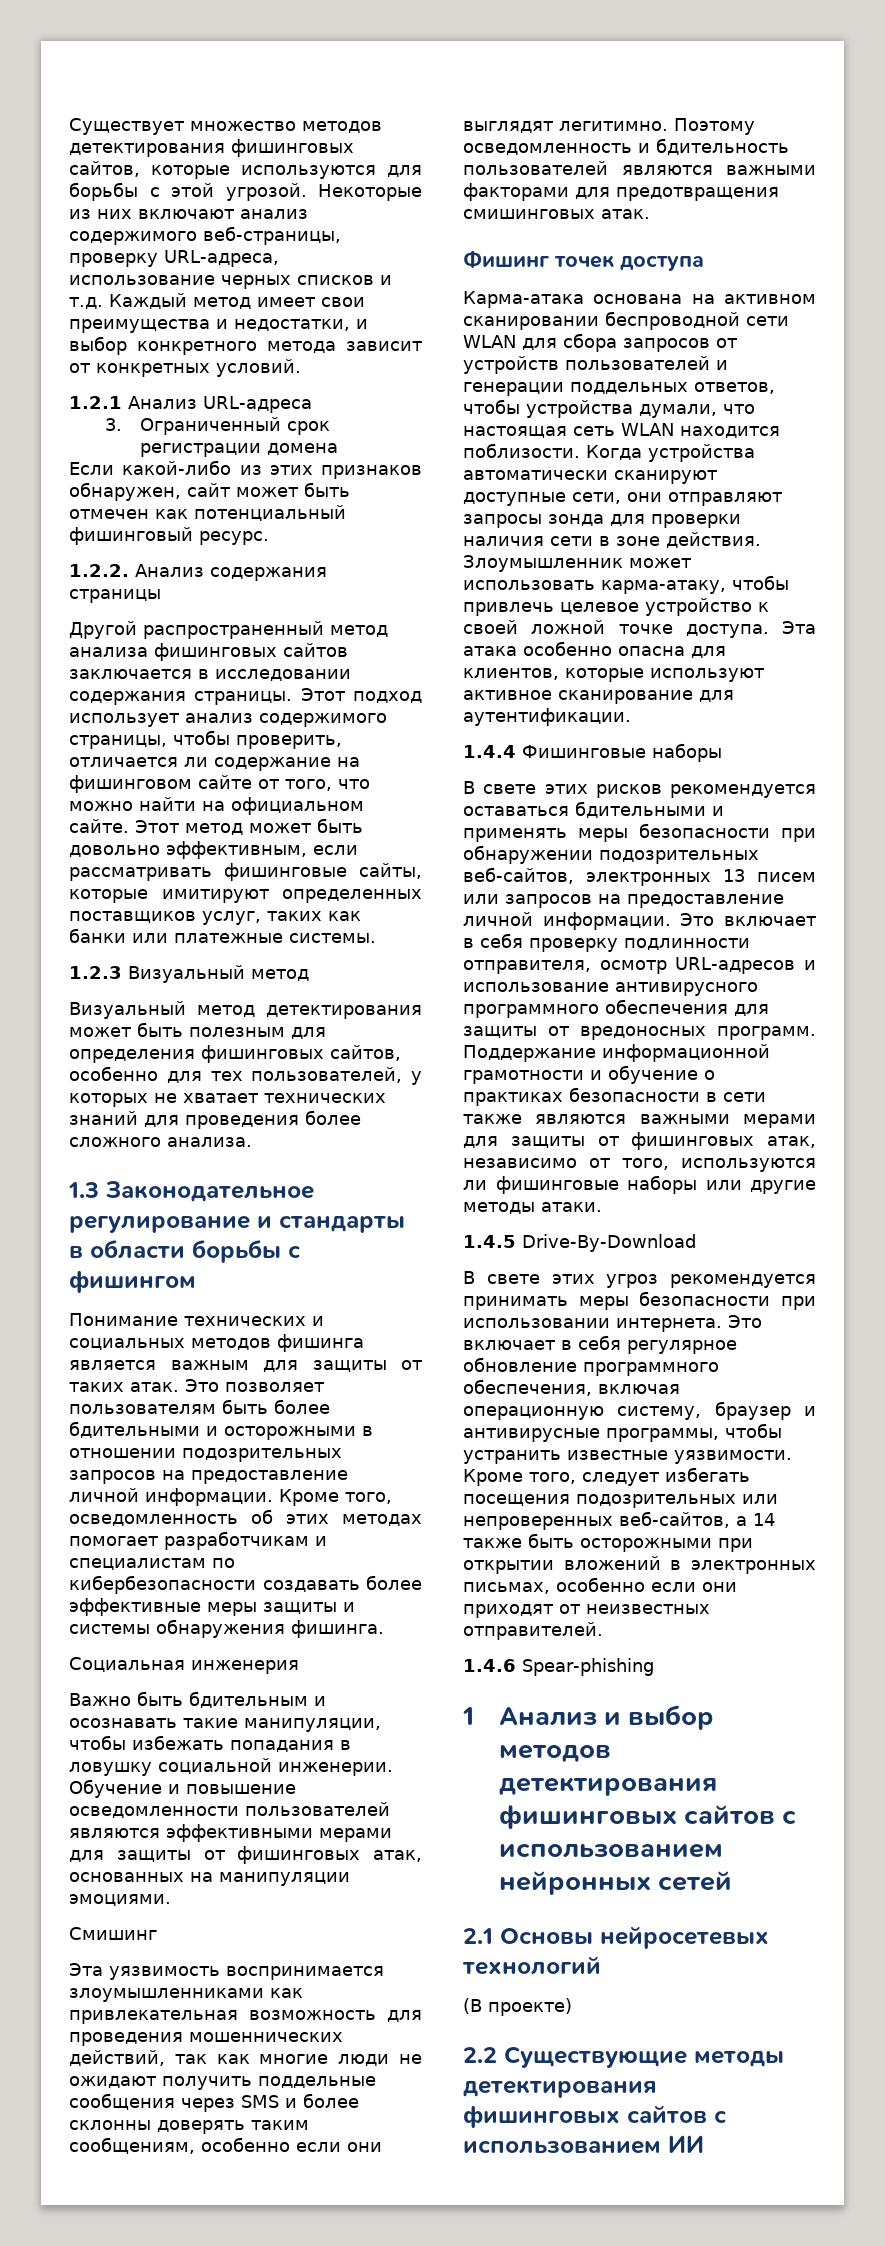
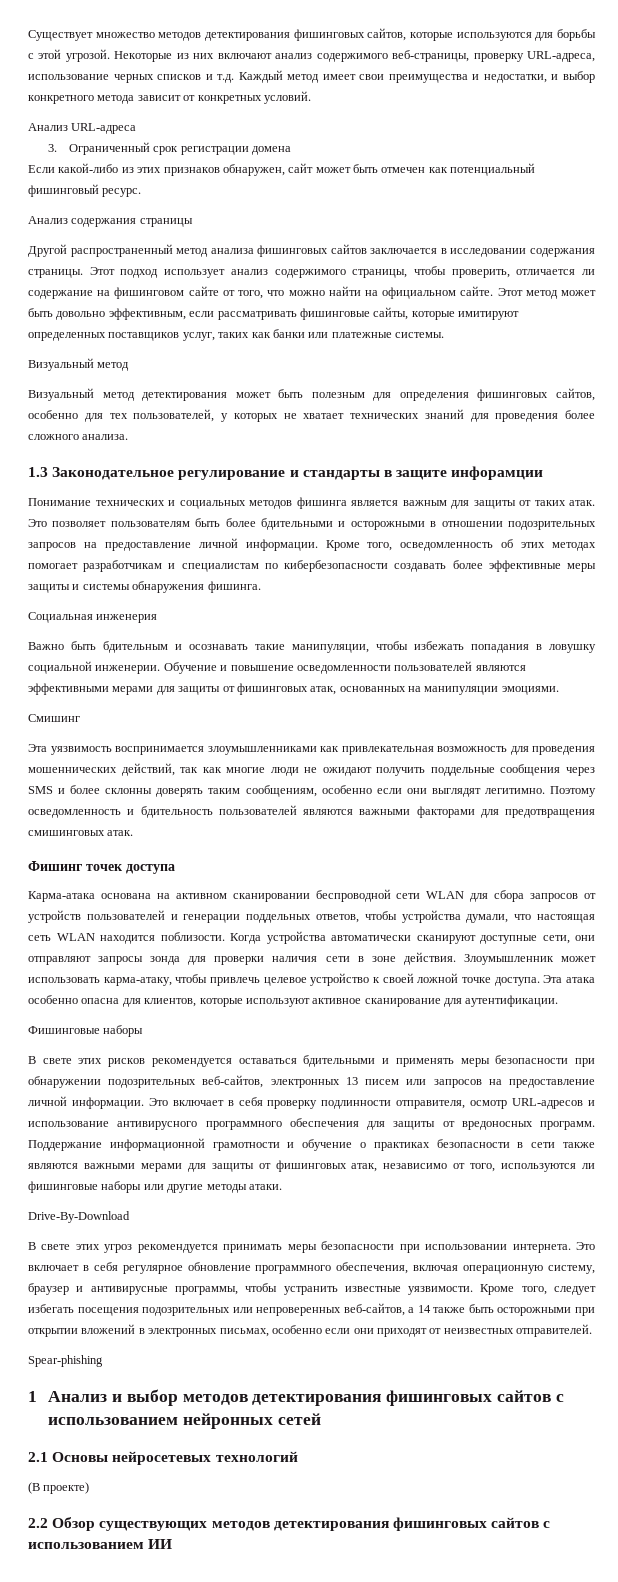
[69,396,122,409] 1.2.1 -> (311, 97) none
[69,564,129,577] 1.2.2. -> (142, 192) none
[69,966,122,979] 1.2.3 -> (444, 335) none
[90,1240,301,1263] [69,1270,196,1293] области борьбы с фишингом -> [396,466,544,480] защите инфорамции
[463,745,516,758] 1.4.4 -> (559, 1001) none
[463,1235,516,1248] 1.4.5 -> (282, 1187) none
[463,1659,516,1672] 1.4.6 -> (593, 1330) none
[504,2046,784,2068] Существующие методы -> [52,1517,270,1531] Обзор существующих методов

